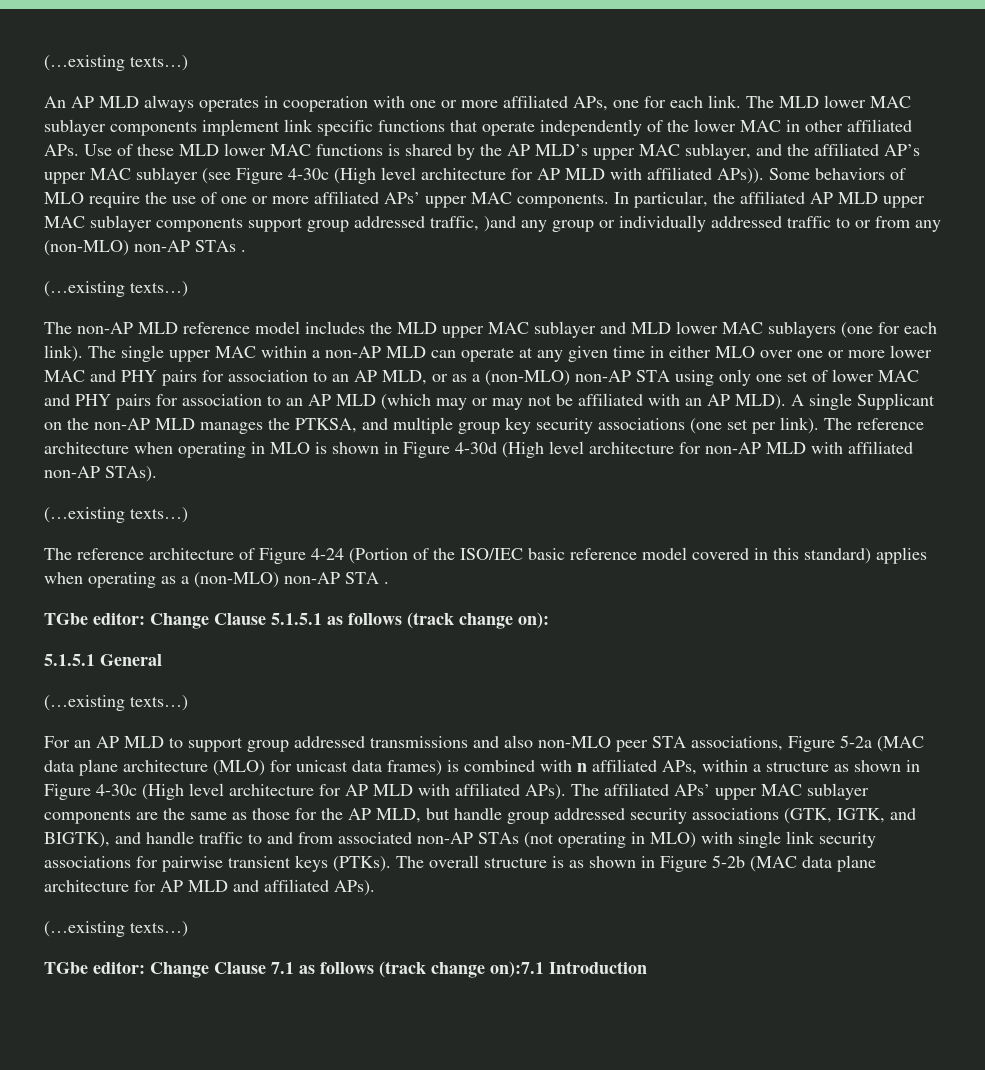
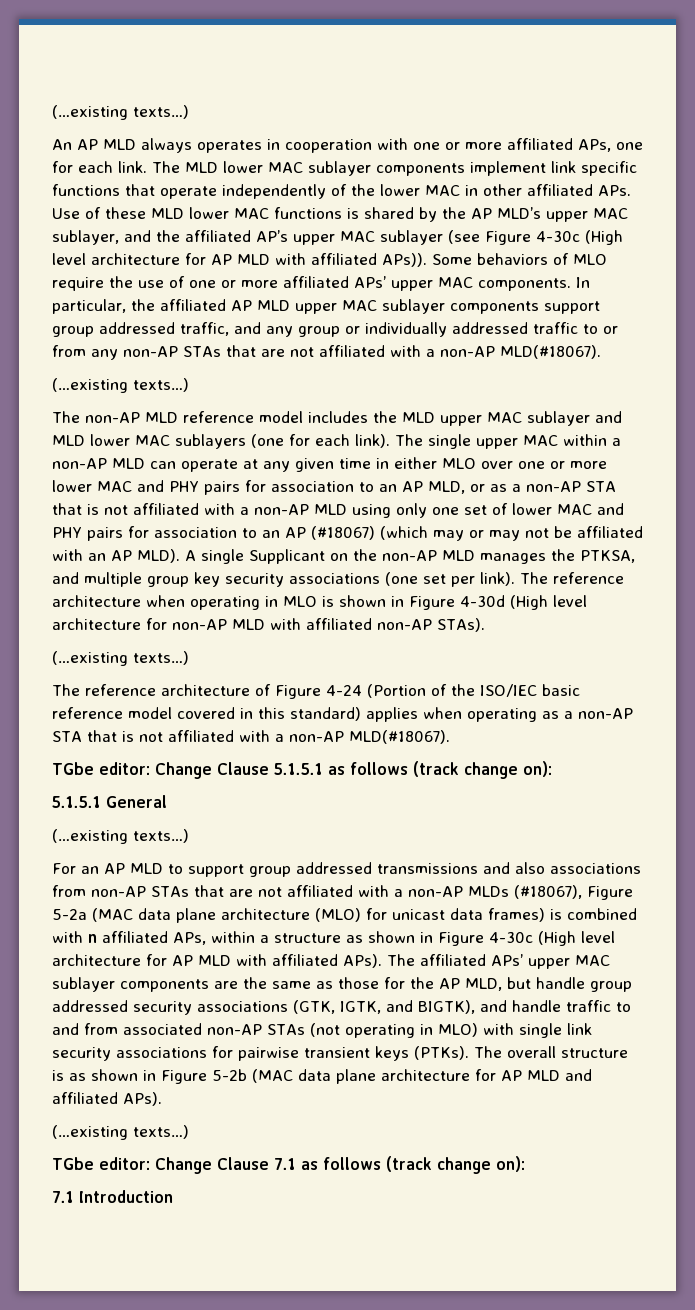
[484,216,516,232] )and -> [234,322,261,334] and
[44,240,246,256] (non-MLO) non-AP STAs . -> [123,345,601,359] non-AP STAs that are not affiliated with a non-AP MLD(#18067).
[485,370,670,386] (non-MLO) non-AP STA -> [526,481,616,492] [52,503,347,515] non-AP STA that is not affiliated with a non-AP MLD
[336,394,376,406] MLD -> [311,526,375,540] (#18067)
[194,572,389,588] (non-MLO) non-AP STA . -> [578,708,633,719] [52,730,450,744] non-AP STA that is not affiliated with a non-AP MLD(#18067).
[538,736,783,752] non-MLO peer STA associations, -> [550,863,641,874] [52,885,582,899] associations from non-AP STAs that are not affiliated with a non-AP MLDs (#18067),
[490,961,544,978] on):7.1 -> [496,1156,525,1172] [52,1191,74,1203] on): // 7.1

